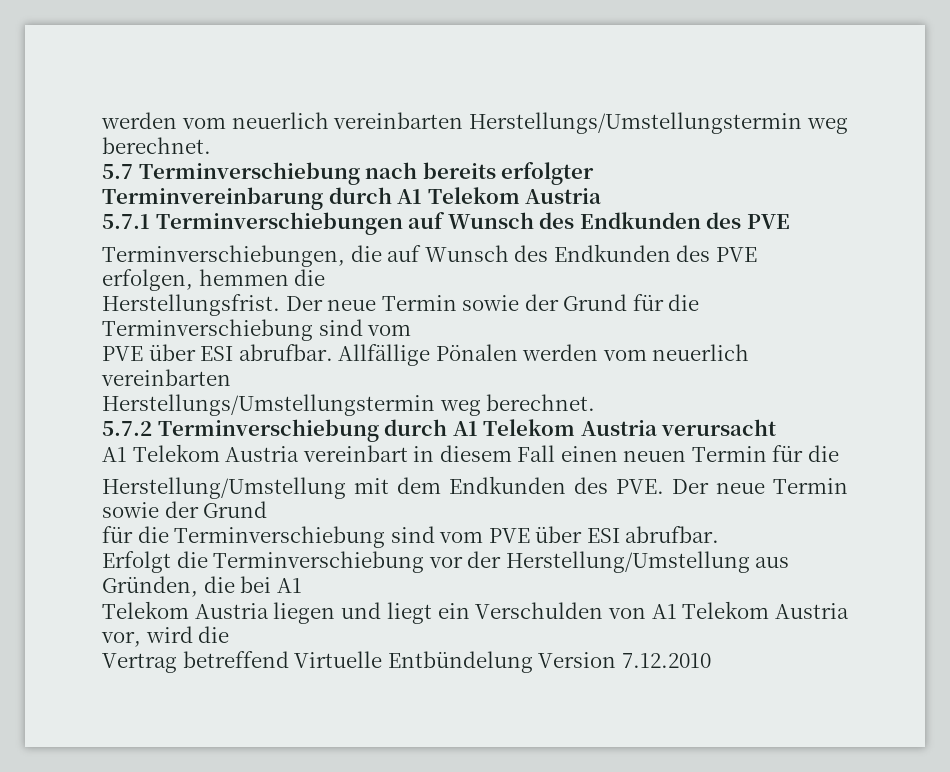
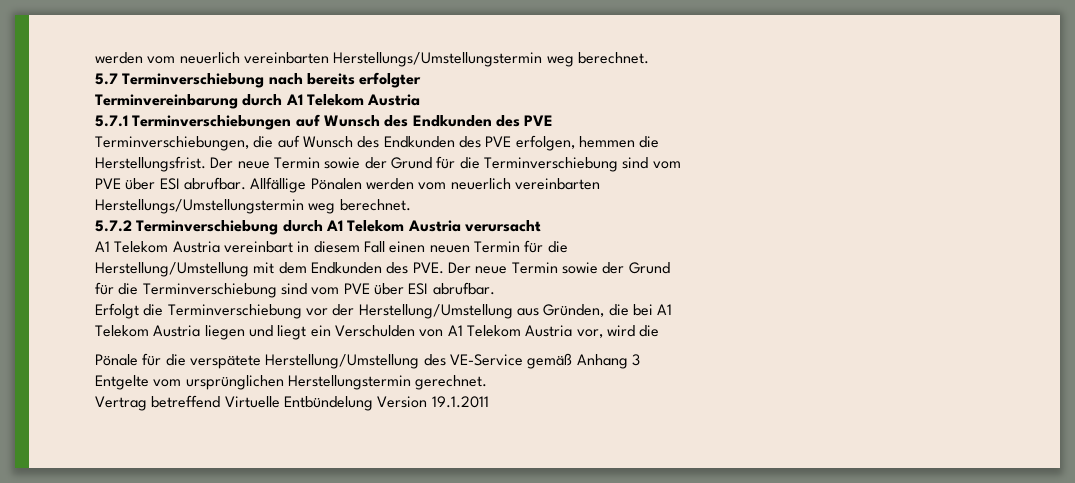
(230, 634) none -> [95,353,640,369] [95,375,488,390] // Pönale für die verspätete Herstellung/Umstellung des VE-Service gemäß Anhang 3 // Entgelte vom ursprünglichen Herstellungstermin gerechnet.
[621,653,711,668] 7.12.2010 -> [431,396,489,408] 19.1.2011

